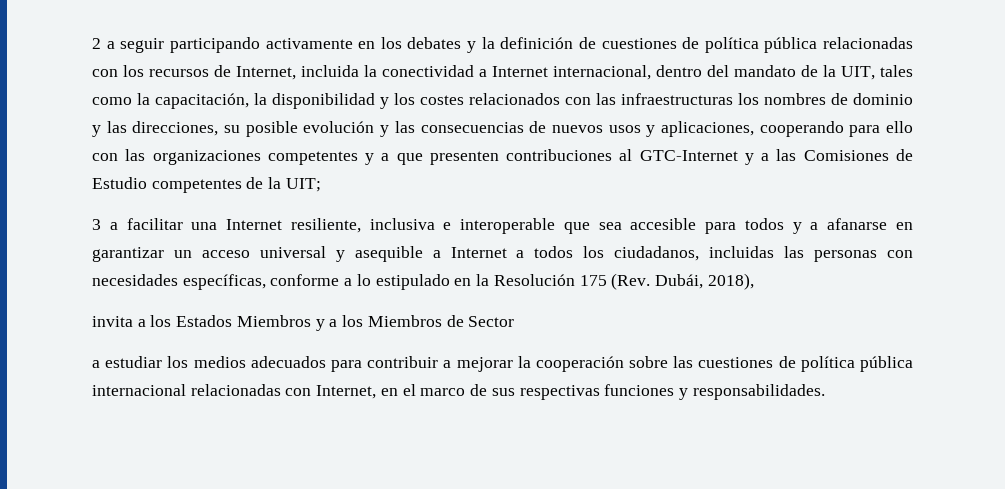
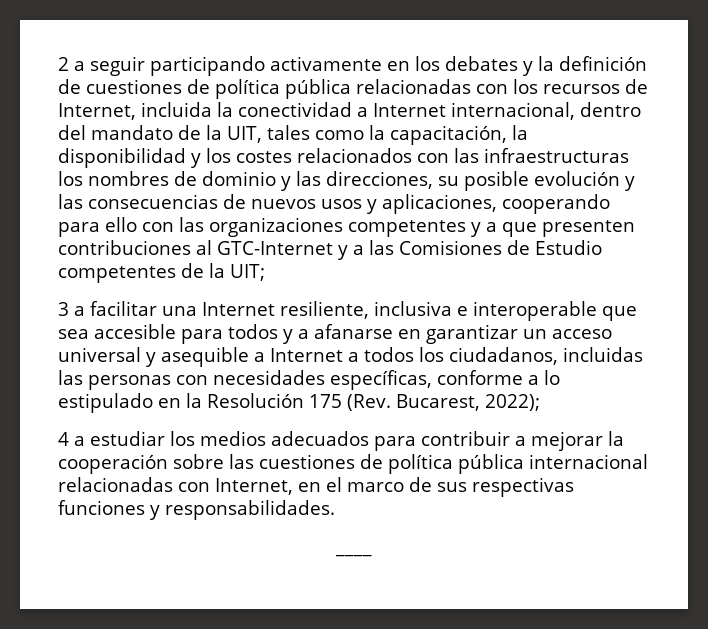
[654,273,754,290] [92,315,515,331] Dubái, 2018), // invita a los Estados Miembros y a los Miembros de Sector // -> [395,394,540,411] [58,432,69,446] Bucarest, 2022); // 4
(825, 392) none -> [335,553,372,557] // ____

